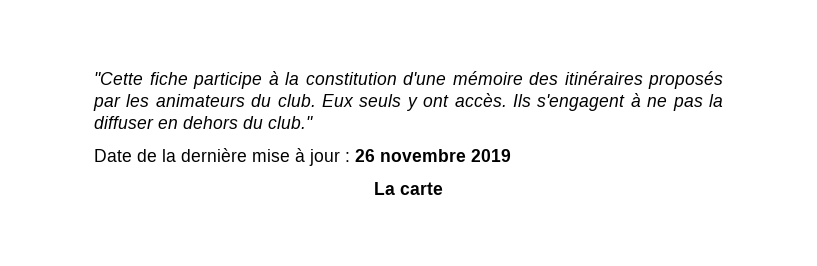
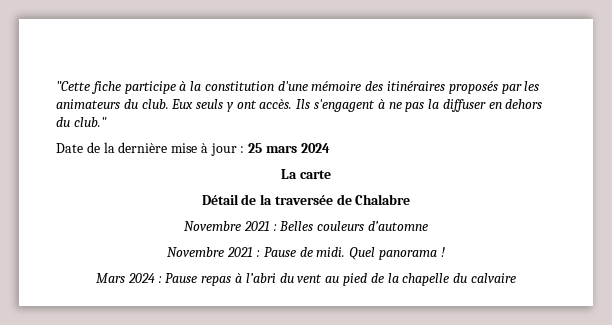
[355,149,511,162] 26 novembre 2019 -> [248,143,330,153] 25 mars 2024
(443, 188) none -> [201,194,411,205] [184,221,428,231] [167,247,445,260] [96,273,516,286] // Détail de la traversée de Chalabre // Novembre 2021 : Belles couleurs d’automne // Novembre 2021 : Pause de midi. Quel panorama ! // Mars 2024 : Pause repas à l’abri du vent au pied de la chapelle du calvaire

